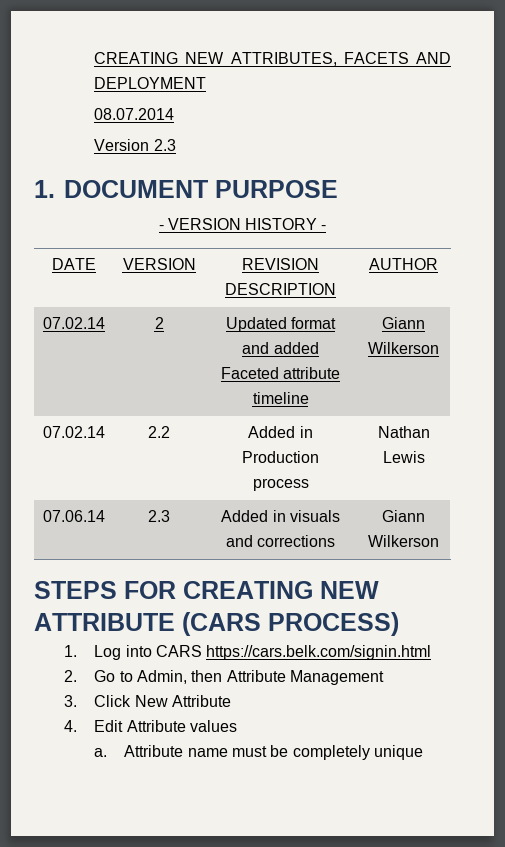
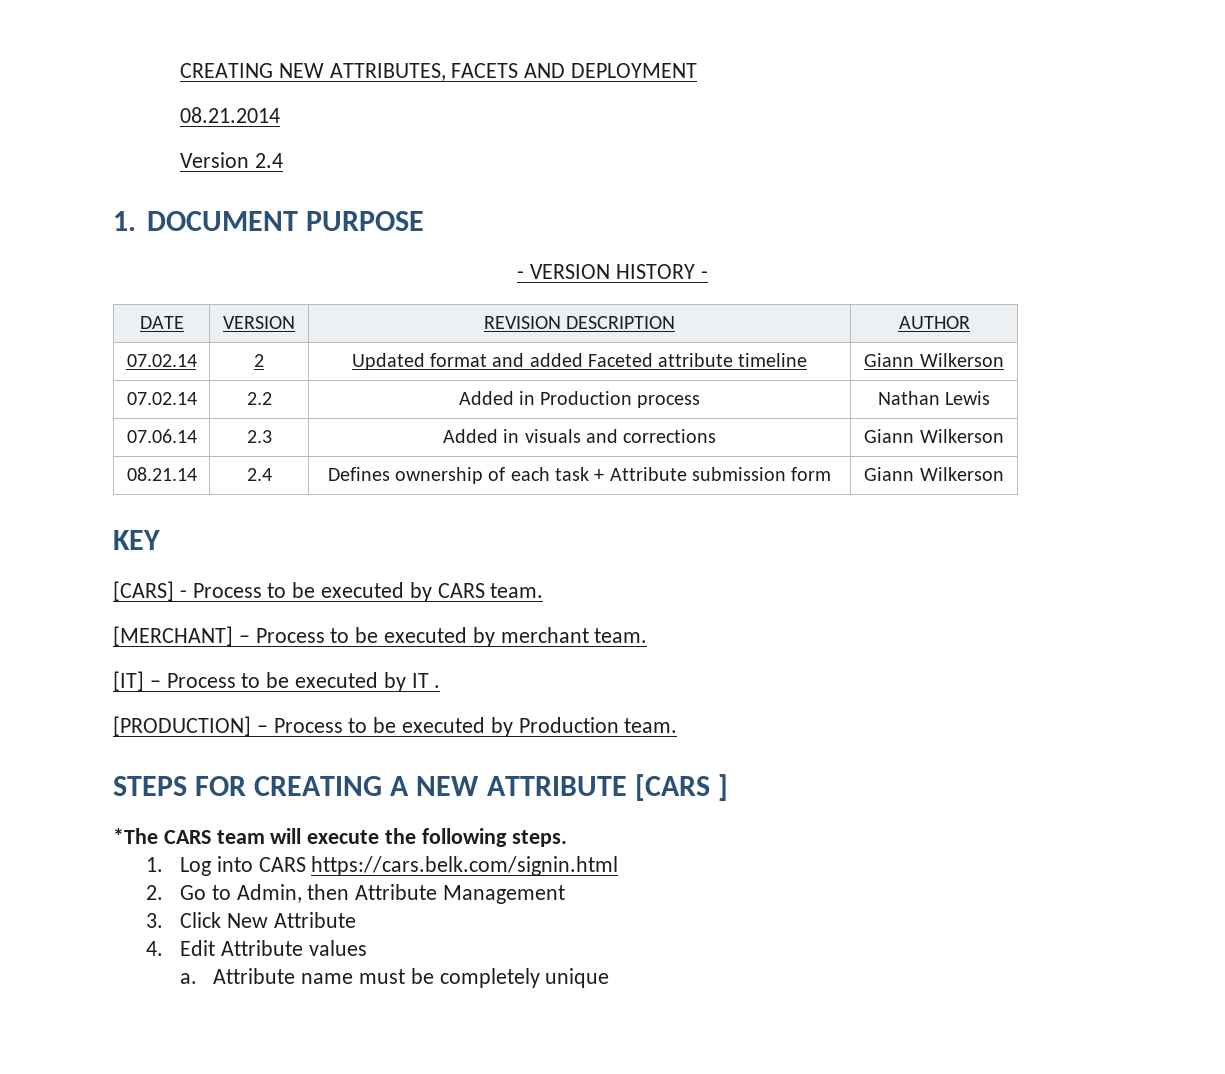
[94,108,175,120] 08.07.2014 -> [179,107,280,123] 08.21.2014
[153,139,176,151] 2.3 -> [254,153,283,168] 2.4
(439, 541) none -> [126,467,197,481] [246,468,272,481] [327,467,832,484] [864,467,1004,481] [113,530,160,550] [113,581,544,602] [113,626,648,647] [113,671,441,692] [113,716,678,737] // 08.21.14 | 2.4 | Defines ownership of each task + Attribute submission form | Giann Wilkerson // KEY // [CARS] - Process to be executed by CARS team. // [MERCHANT] – Process to be executed by merchant team. // [IT] – Process to be executed by IT . // [PRODUCTION] – Process to be executed by Production team.
(313, 590) none -> [390,776,410,796] A
[182,612,399,636] (CARS PROCESS) -> [634,774,728,801] [113,828,567,847] [CARS ] // *The CARS team will execute the following steps.

